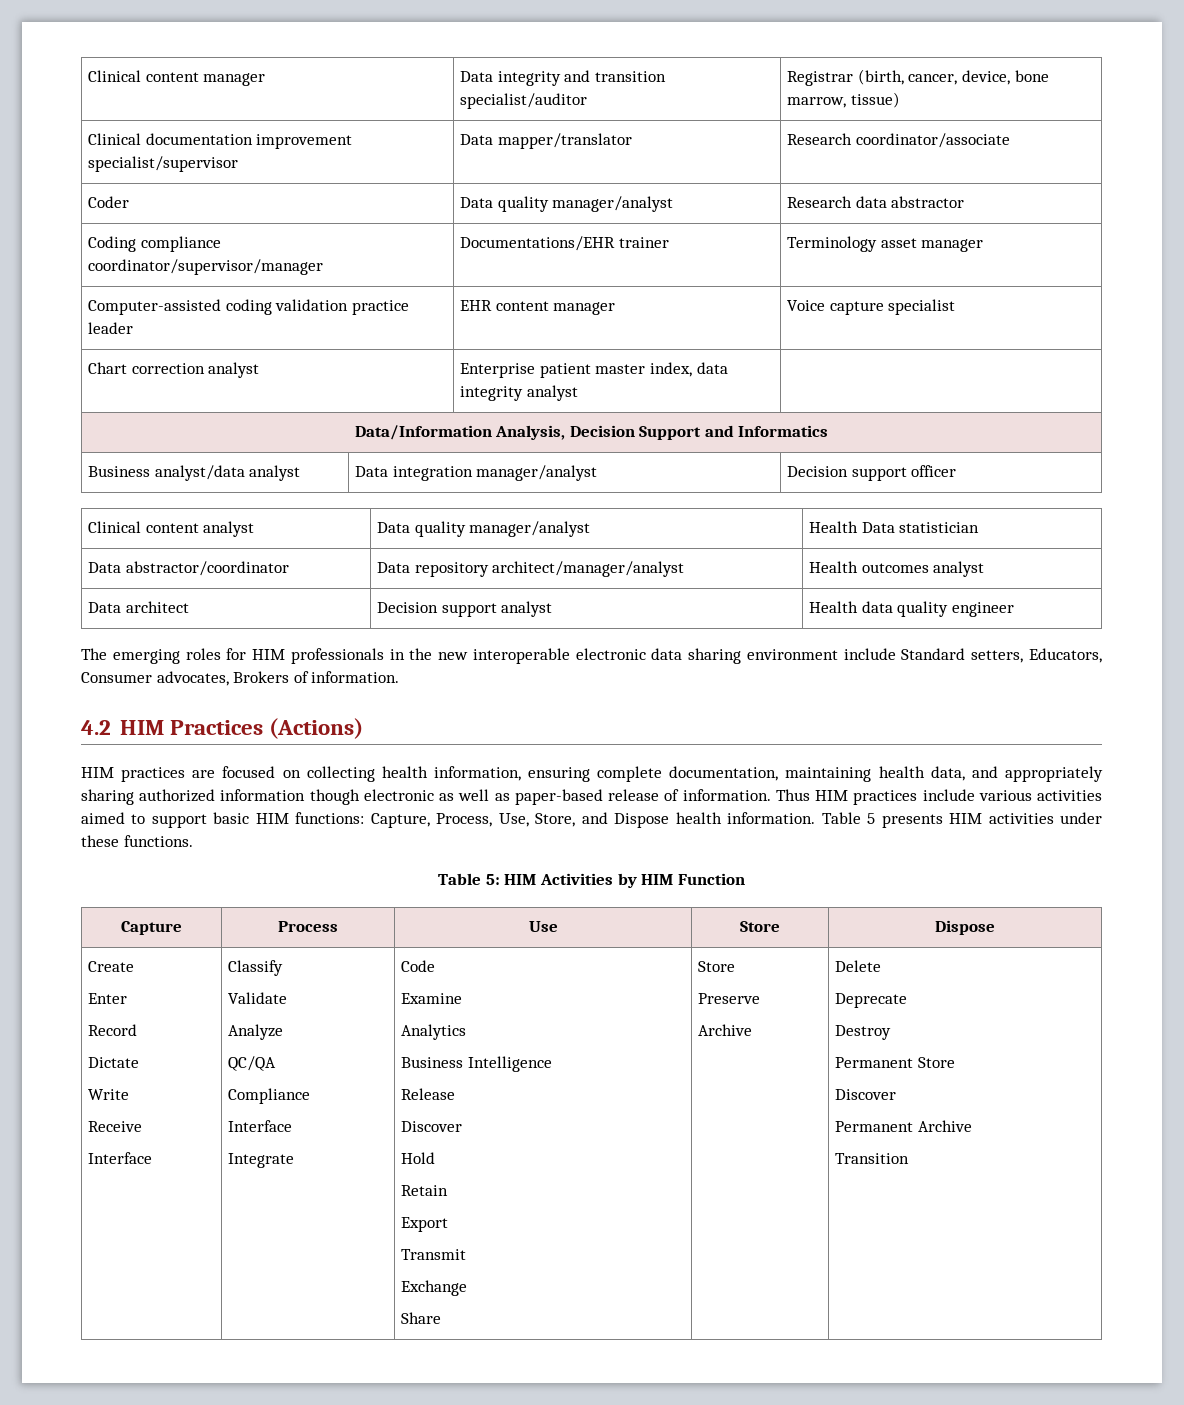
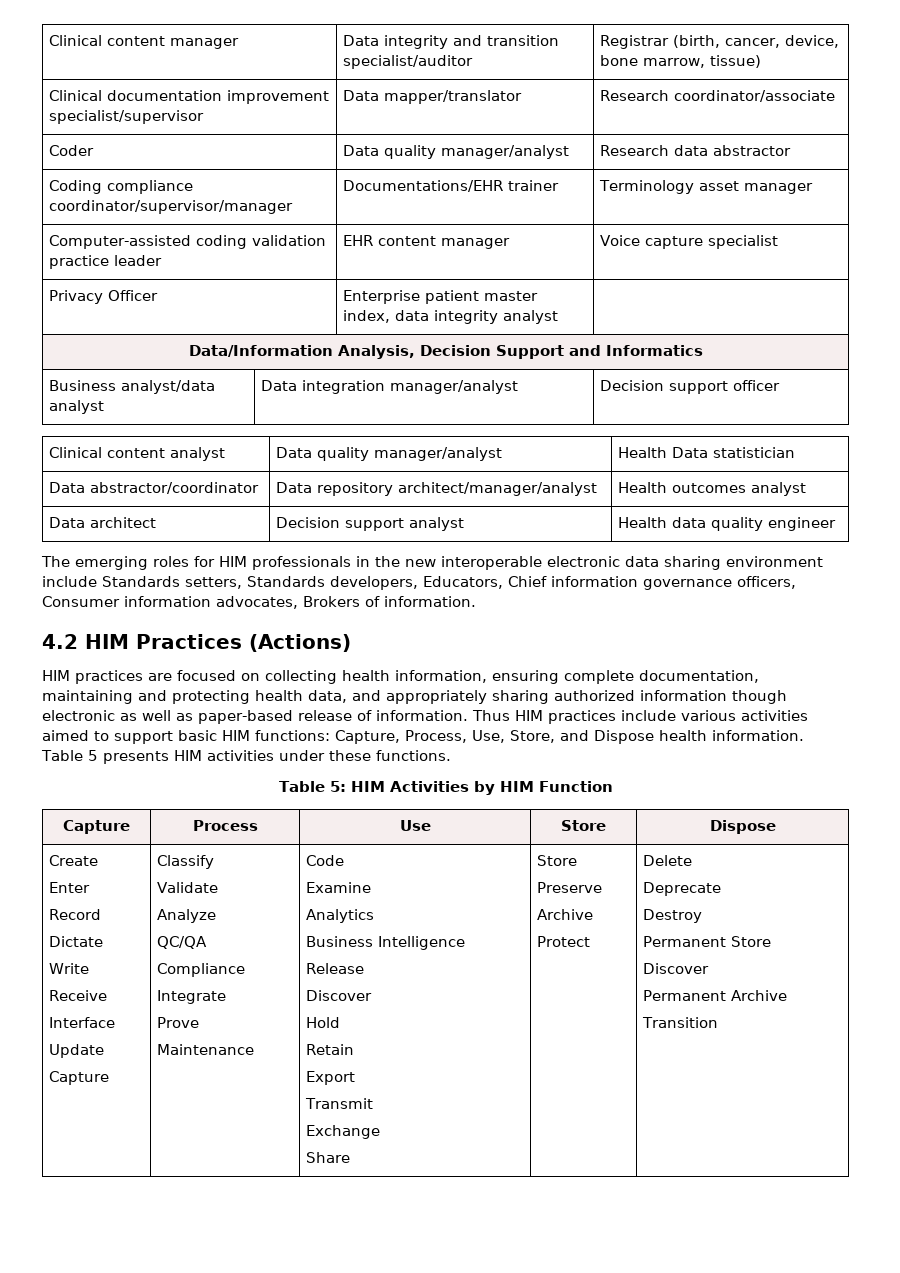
[88,362,260,378] Chart correction analyst -> [48,290,158,304] Privacy Officer
[901,648,1102,663] [81,672,152,683] Standard setters, Educators, Consumer -> [102,576,796,590] [42,596,211,607] Standards setters, Standards developers, Educators, Chief information governance officers, Consumer information
(872, 774) none -> [138,690,250,704] and protecting
(153, 1158) none -> [48,1044,104,1058] [48,1071,109,1085] // Update // Capture
[228,1120,293,1132] [228,1153,295,1168] Interface // Integrate -> [156,990,226,1004] [156,1017,199,1028] [156,1044,254,1055] Integrate // Prove // Maintenance
(753, 1030) none -> [536,936,590,947] // Protect

